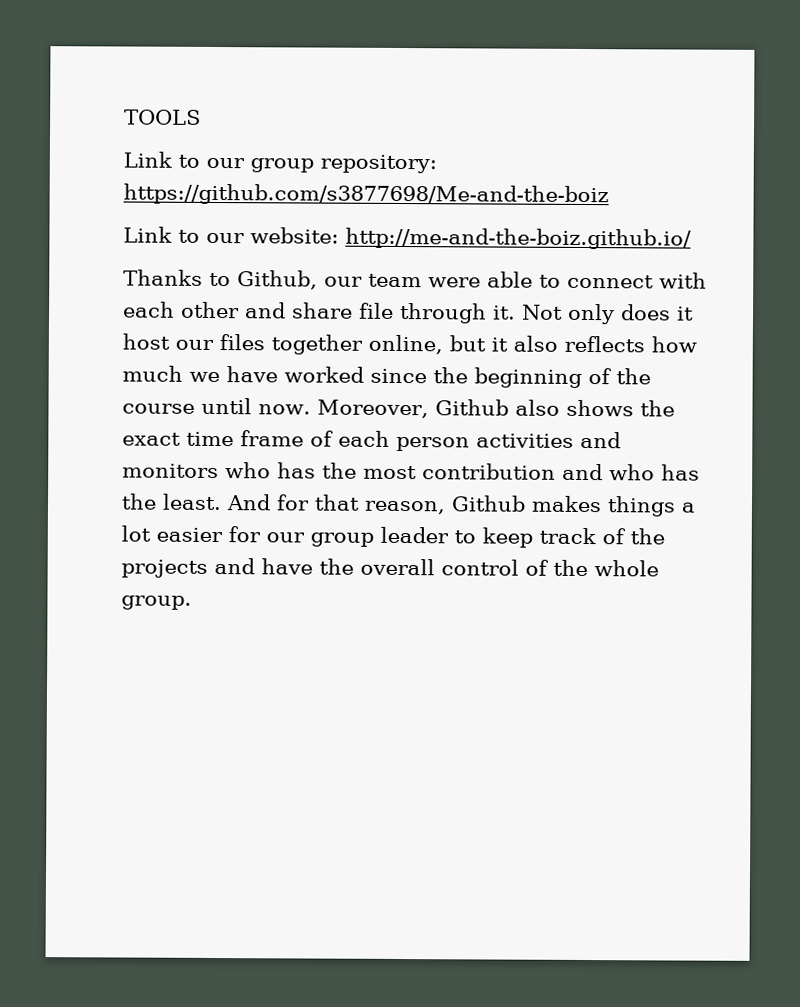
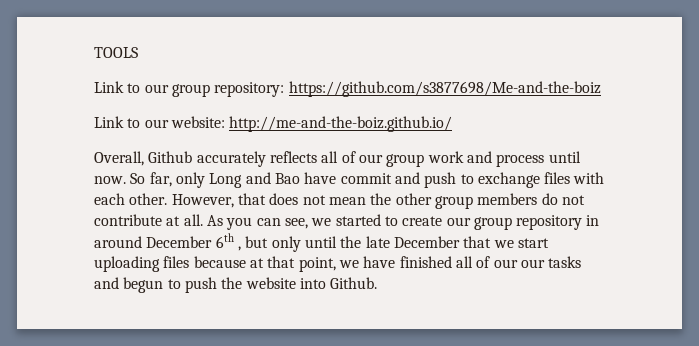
[123,269,707,290] [123,301,694,325] [122,333,697,355] [122,365,651,388] [122,397,675,419] [122,430,621,452] [122,462,700,481] [121,493,696,517] [121,525,665,548] [121,557,659,578] [121,595,192,610] Thanks to Github, our team were able to connect with each other and share file through it. Not only does it host our files together online, but it also reflects how much we have worked since the beginning of the course until now. Moreover, Github also shows the exact time frame of each person activities and monitors who has the most contribution and who has the least. And for that reason, Github makes things a lot easier for our group leader to keep track of the projects and have the overall control of the whole group. -> [94,151,581,167] [94,172,605,188] [94,193,585,209] [94,214,600,230] [94,233,549,252] [94,256,582,272] [94,277,378,293] Overall, Github accurately reflects all of our group work and process until now. So far, only Long and Bao have commit and push to exchange files with each other. However, that does not mean the other group members do not contribute at all. As you can see, we started to create our group repository in around December 6th , but only until the late December that we start uploading files because at that point, we have finished all of our our tasks and begun to push the website into Github.

